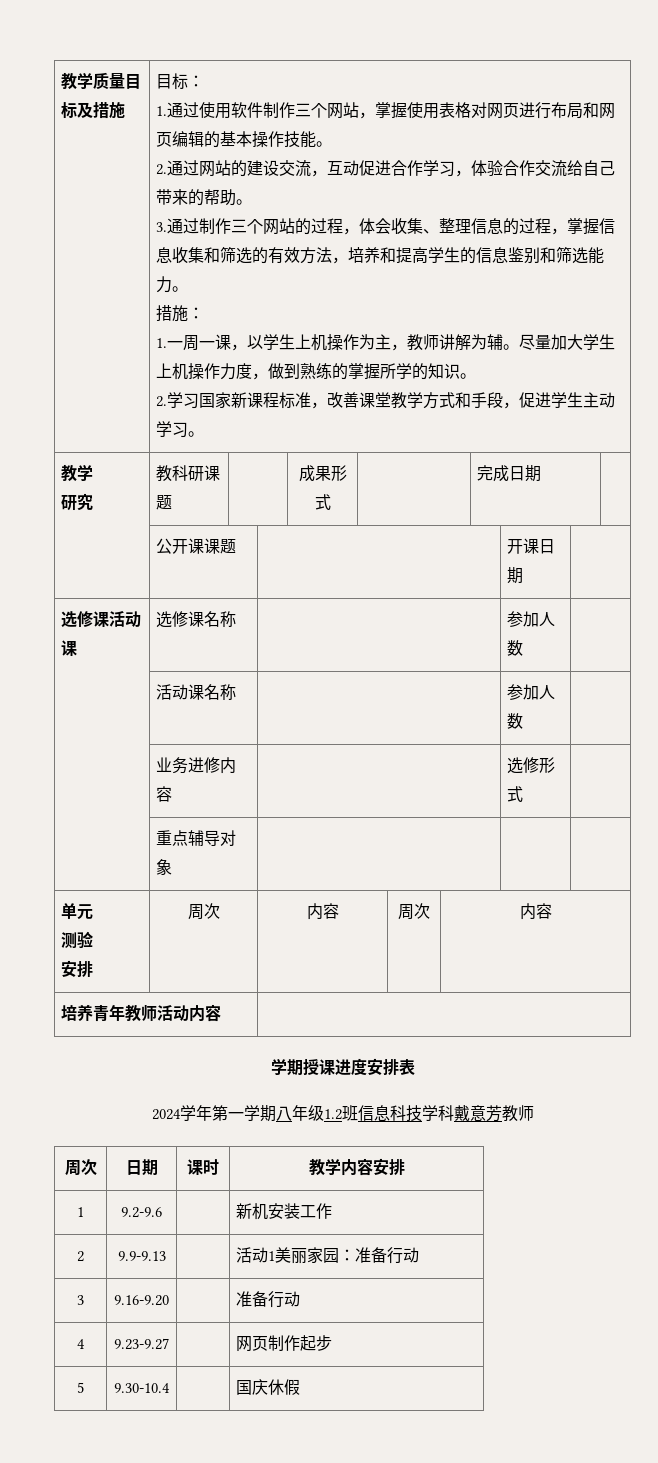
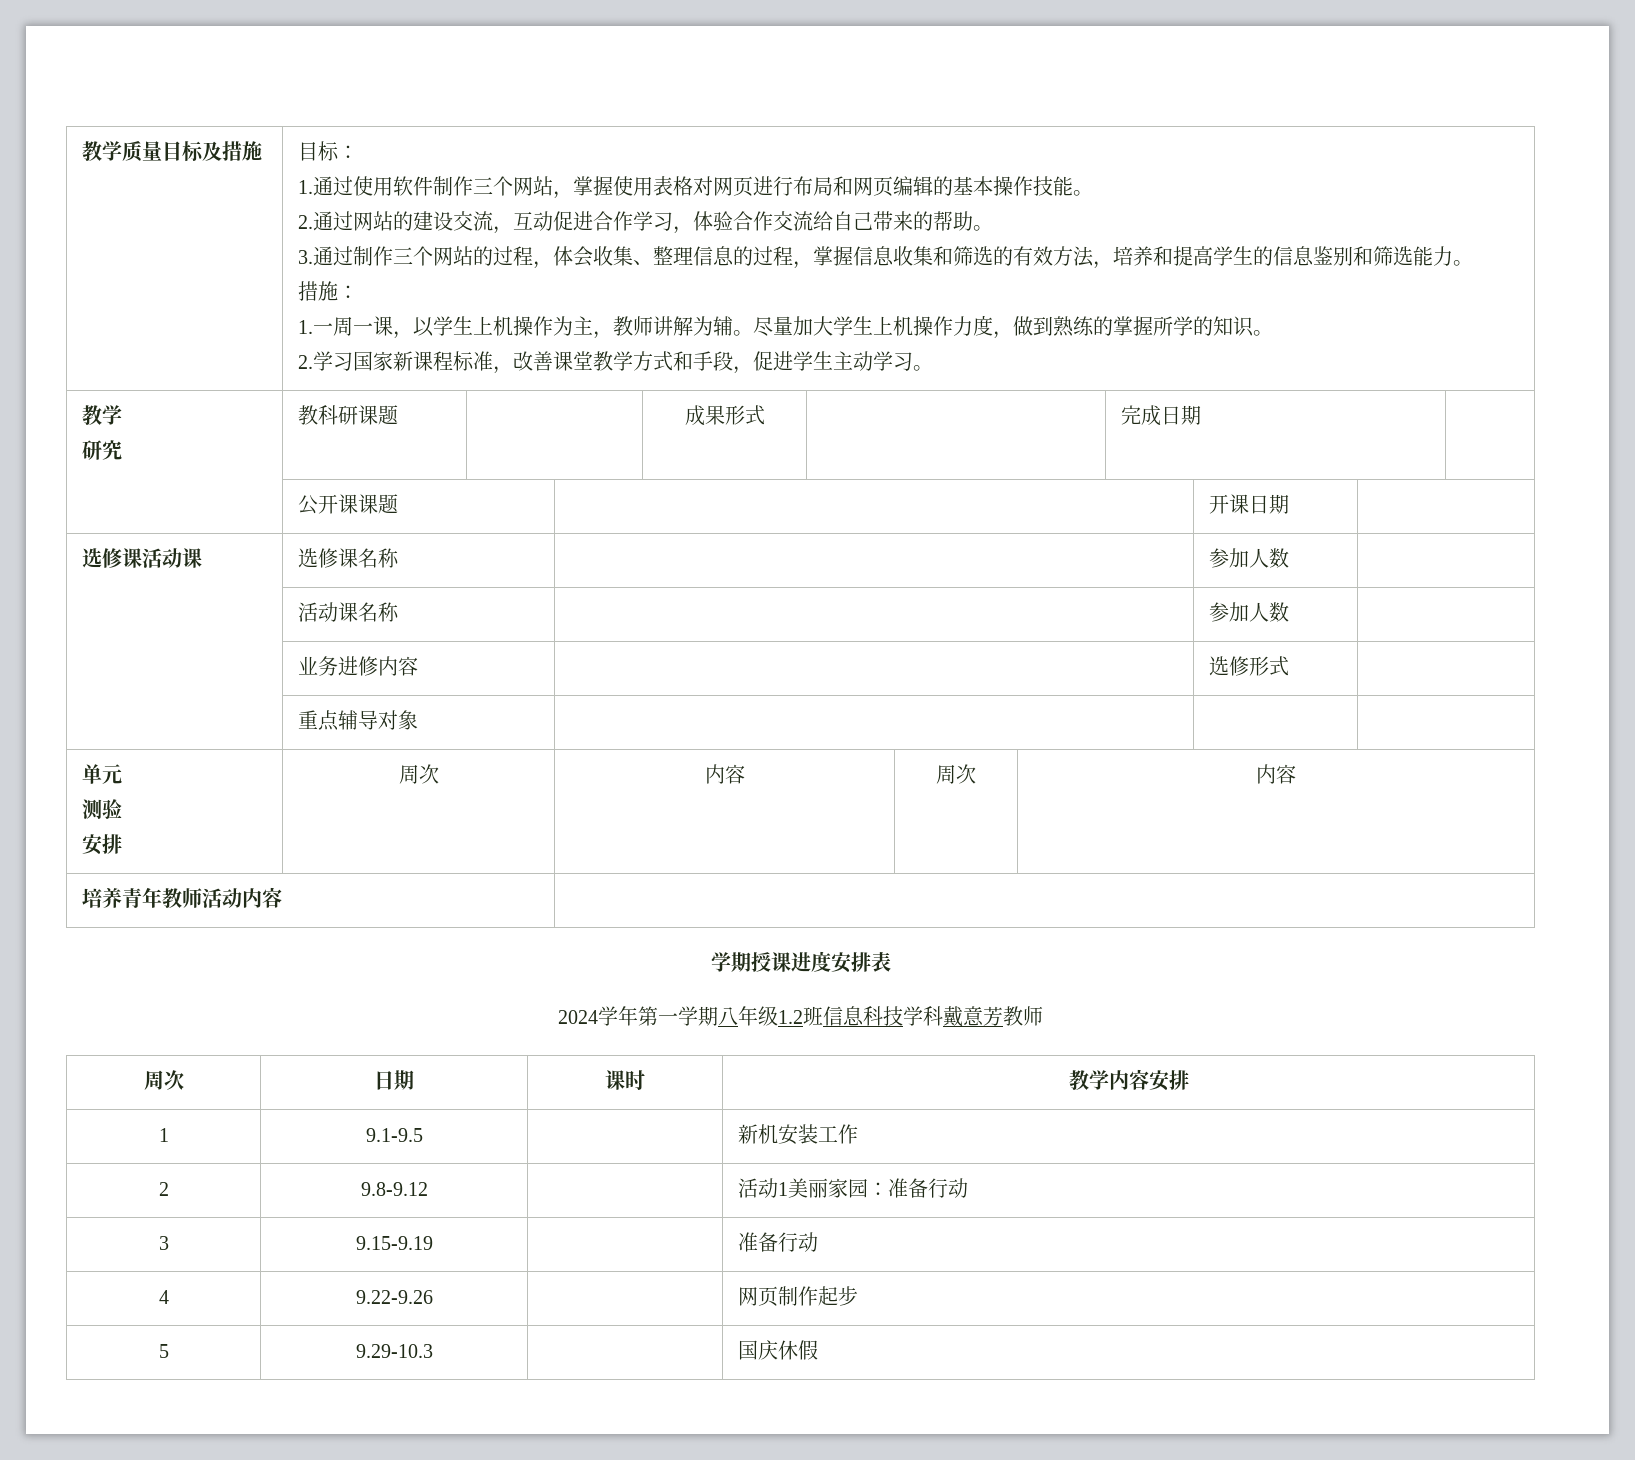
[121,1207,162,1218] 9.2-9.6 -> [365,1128,423,1142] 9.1-9.5
[117,1251,166,1261] 9.9-9.13 -> [360,1182,428,1196] 9.8-9.12
[114,1295,169,1306] 9.16-9.20 -> [355,1236,433,1250] 9.15-9.19
[114,1338,169,1350] 9.23-9.27 -> [355,1290,433,1304] 9.22-9.26
[114,1383,170,1393] 9.30-10.4 -> [355,1344,433,1358] 9.29-10.3

